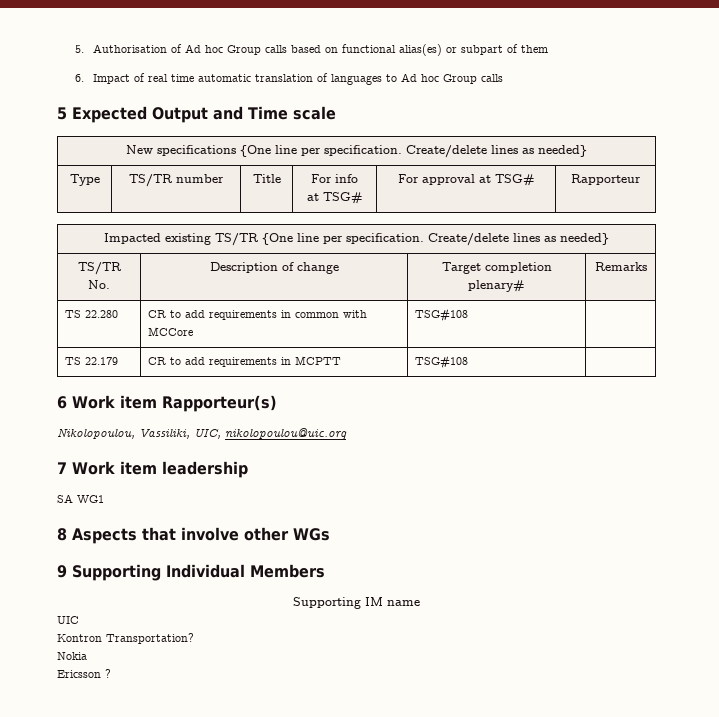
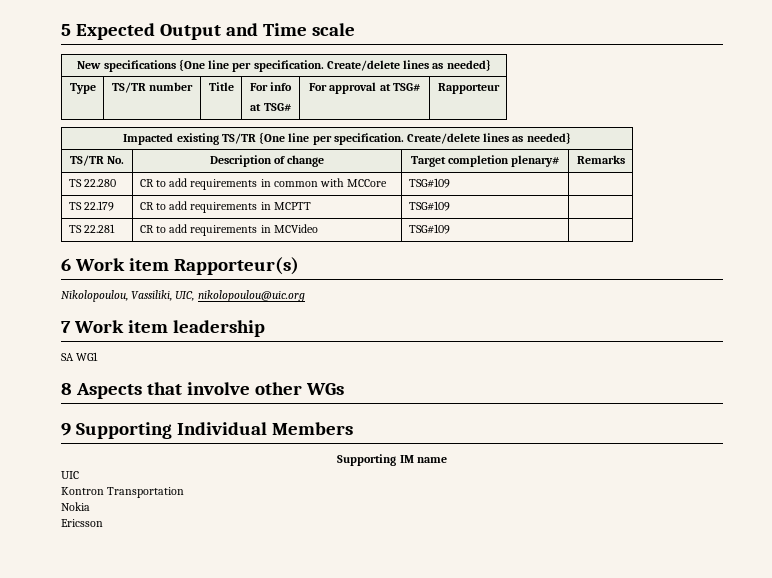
[74,44,548,56] [74,73,503,85] 5. Authorisation of Ad hoc Group calls based on functional alias(es) or subpart of them // 6. Impact of real time automatic translation of languages to Ad hoc Group calls // -> (61, 30) none
[415,308,469,322] TSG#108 -> [408,178,450,188] TSG#109
[415,355,469,369] TSG#108 -> [408,201,450,211] [68,224,115,233] [139,224,318,236] [408,224,450,234] TSG#109 | // TS 22.281 | CR to add requirements in MCVideo | TSG#109
[106,633,194,644] Transportation? -> [107,487,185,498] Transportation
[105,669,111,678] ? -> (103, 523) none

